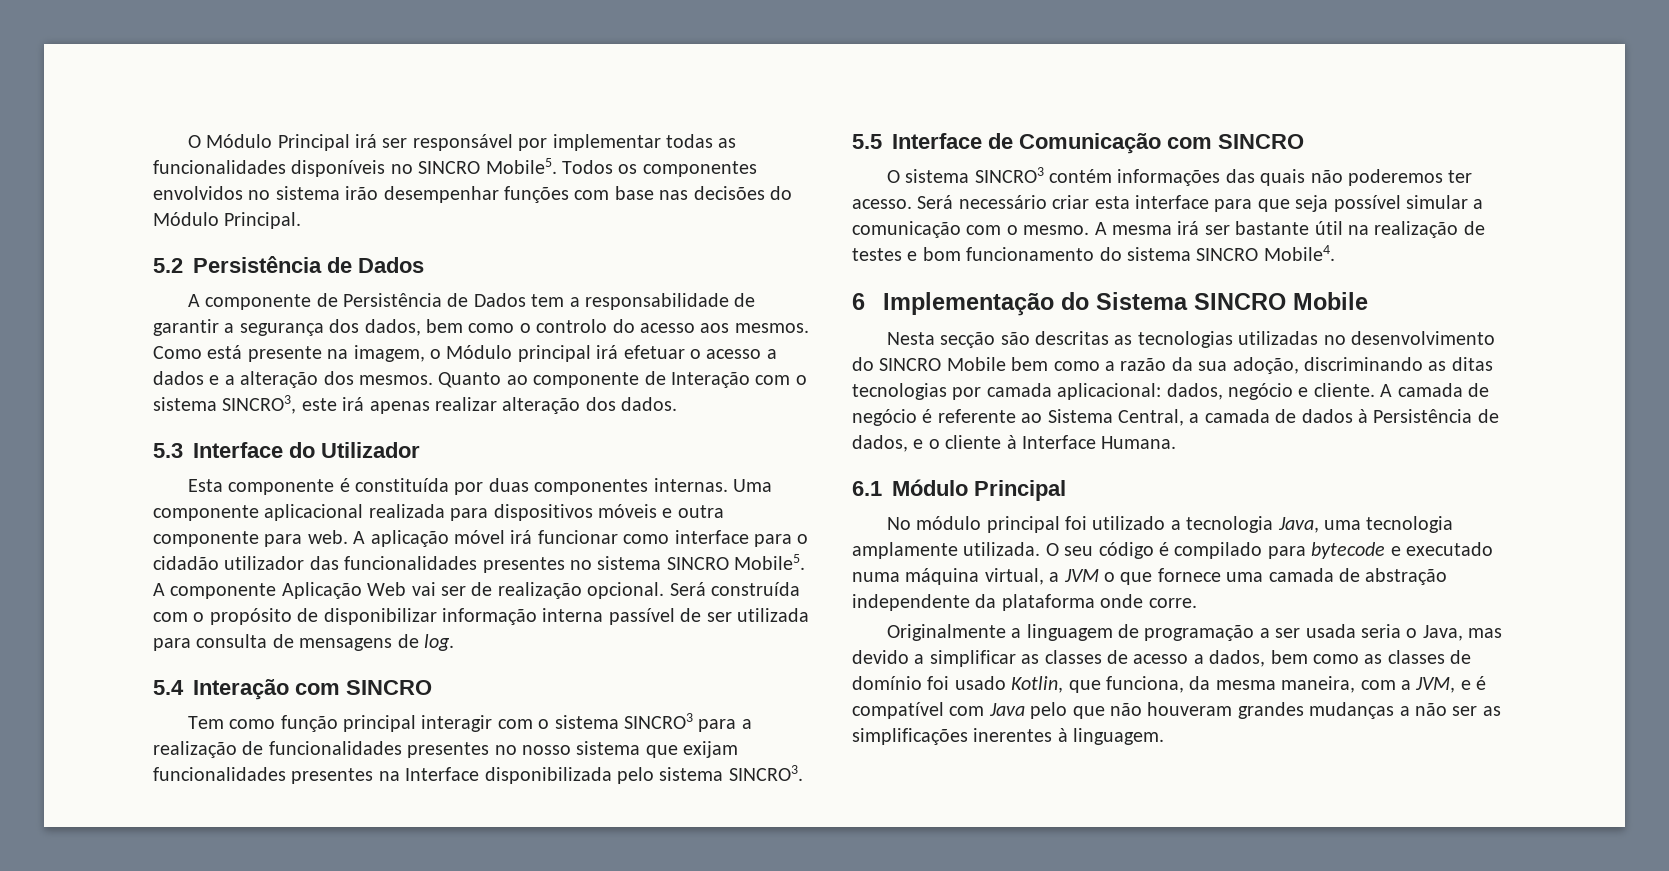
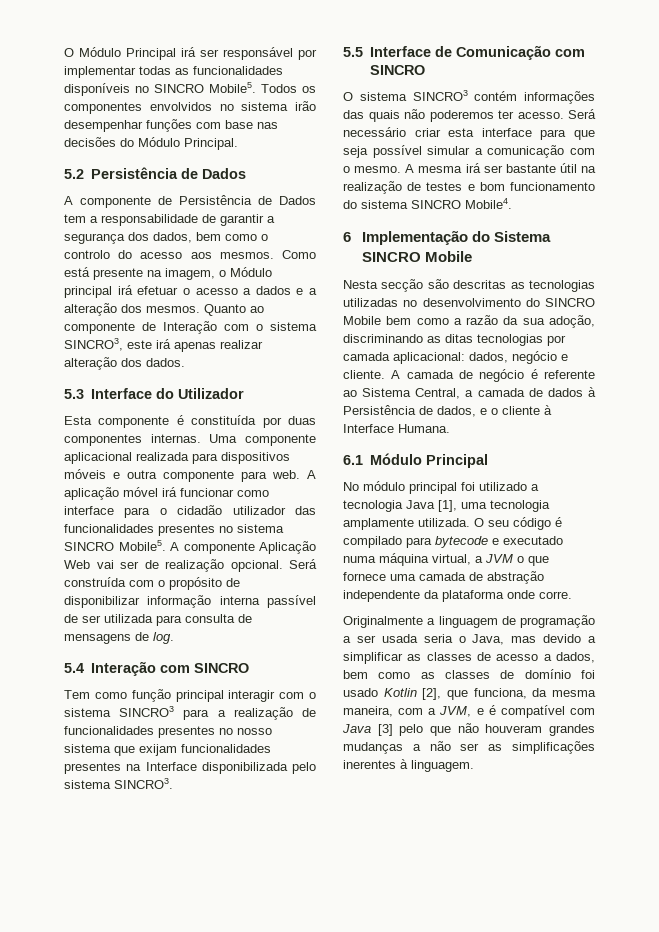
[1277,517,1319,533] Java, -> [406,500,457,512] Java [1],
[1011,676,1064,693] Kotlin, -> [383,688,442,700] Kotlin [2],
(1025, 709) none -> [377,724,393,736] [3]

